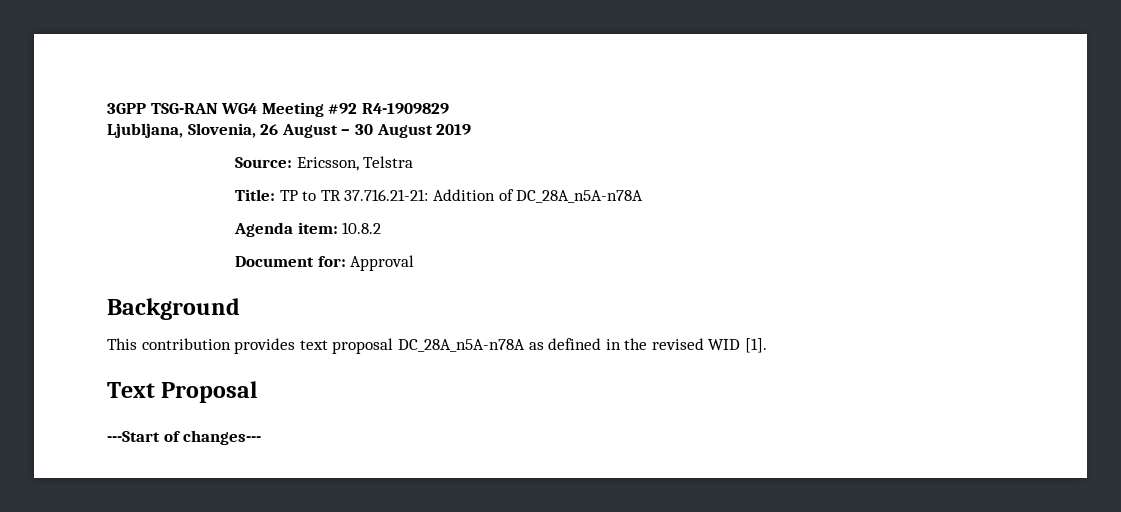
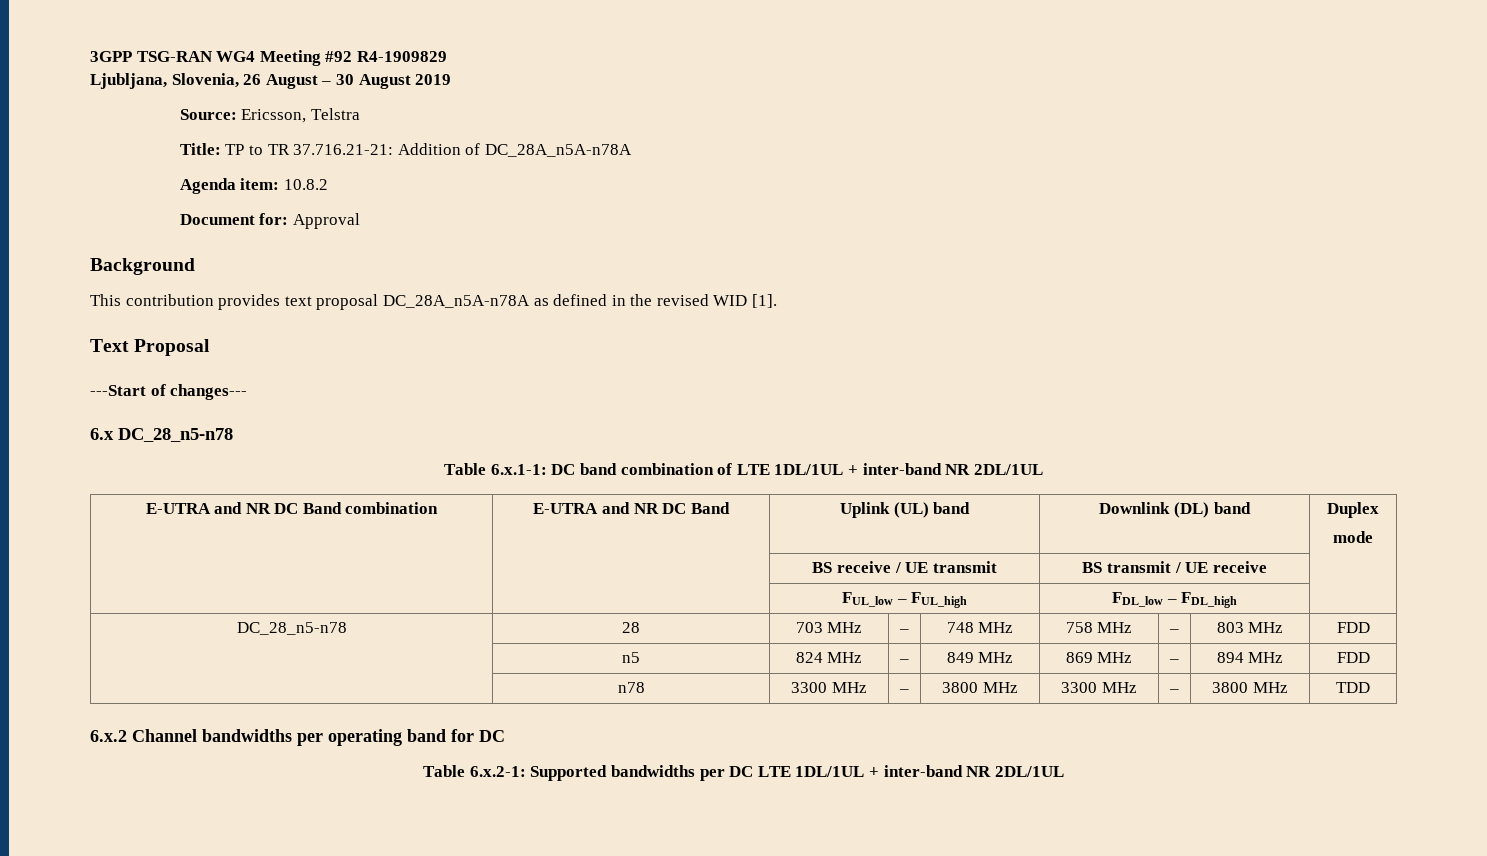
(262, 437) none -> [90,428,233,442] [444,463,1043,475] [145,502,439,514] [533,502,730,514] [839,502,971,518] [1099,502,1251,518] [1327,502,1379,518] [1333,531,1373,543] [812,561,997,573] [1082,561,1267,573] [841,592,968,608] [1111,592,1238,608] [236,622,347,635] [622,622,640,633] [795,622,863,633] [899,629,909,633] [946,622,1014,633] [1065,622,1133,633] [1169,629,1179,633] [1216,622,1284,633] [1336,622,1370,633] [622,652,640,663] [795,652,863,663] [899,659,909,663] [946,652,1014,663] [1065,652,1133,663] [1169,659,1179,663] [1216,652,1284,663] [1336,652,1370,663] [617,682,645,693] [791,682,867,693] [899,689,909,693] [942,682,1018,693] [1061,682,1137,693] [1169,689,1179,693] [1212,682,1288,693] [1336,682,1370,693] [90,729,505,746] [423,765,1064,781] // 6.x DC_28_n5-n78 // Table 6.x.1-1: DC band combination of LTE 1DL/1UL + inter-band NR 2DL/1UL // E-UTRA and NR DC Band combination | E-UTRA and NR DC Band | Uplink (UL) band | Downlink (DL) band | Duplex // mode // | | BS receive / UE transmit | BS transmit / UE receive | // | | FUL_low – FUL_high | FDL_low – FDL_high | // DC_28_n5-n78 | 28 | 703 MHz | – | 748 MHz | 758 MHz | – | 803 MHz | FDD // | n5 | 824 MHz | – | 849 MHz | 869 MHz | – | 894 MHz | FDD // | n78 | 3300 MHz | – | 3800 MHz | 3300 MHz | – | 3800 MHz | TDD // 6.x.2 Channel bandwidths per operating band for DC // Table 6.x.2-1: Supported bandwidths per DC LTE 1DL/1UL + inter-band NR 2DL/1UL

